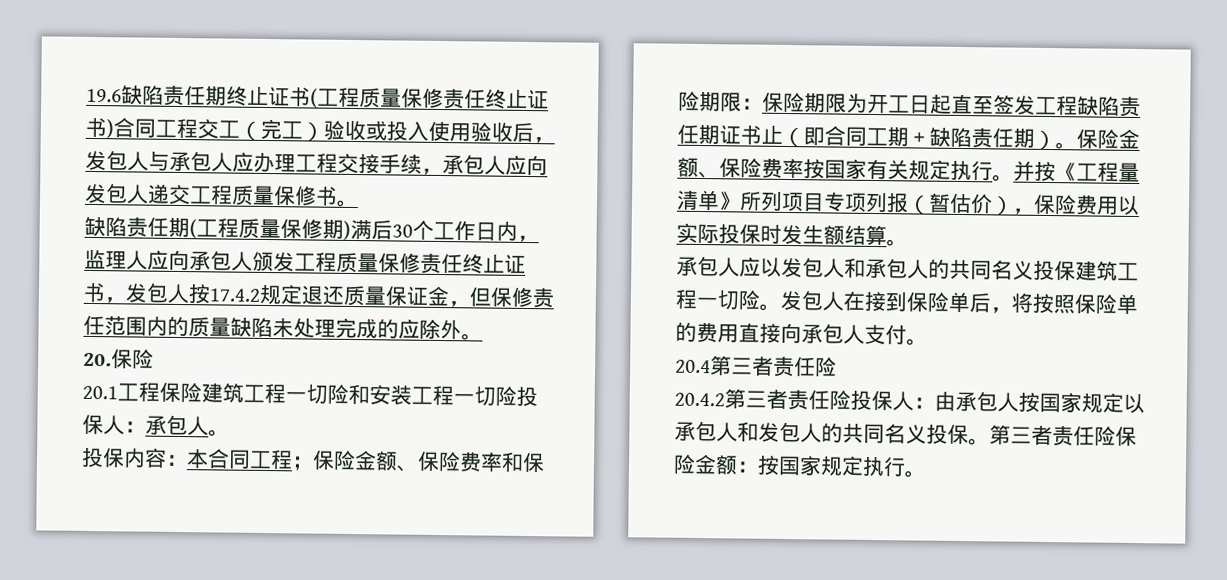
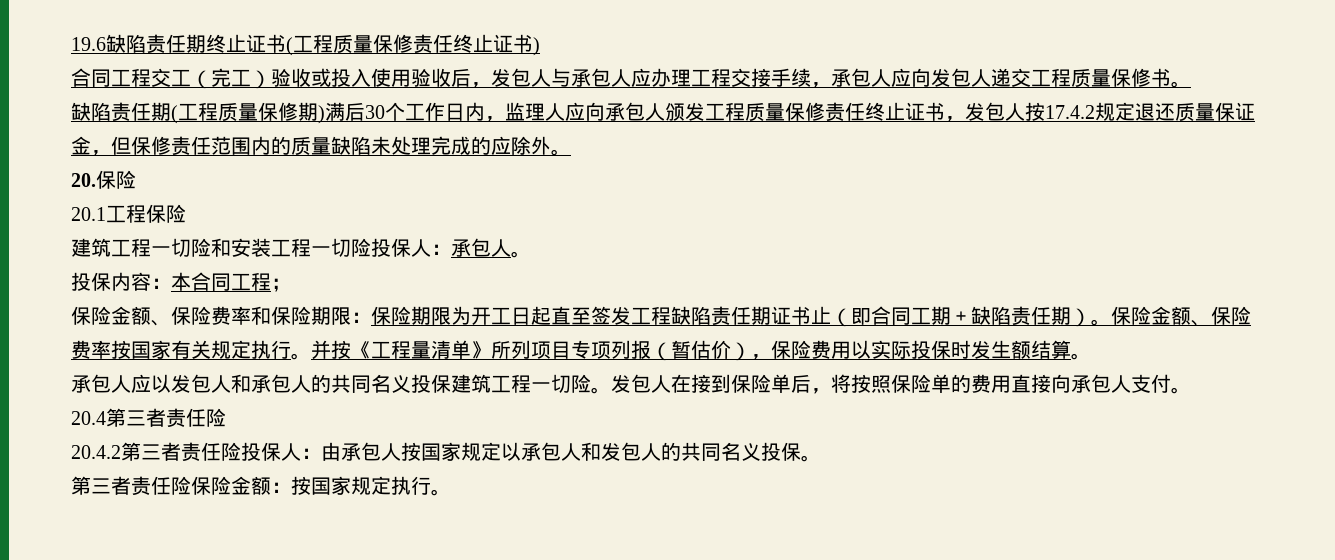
(114, 129) none -> (540, 46) //
(202, 393) none -> (186, 213) //
(314, 463) none -> (291, 285) //
(990, 442) none -> (821, 458) //

